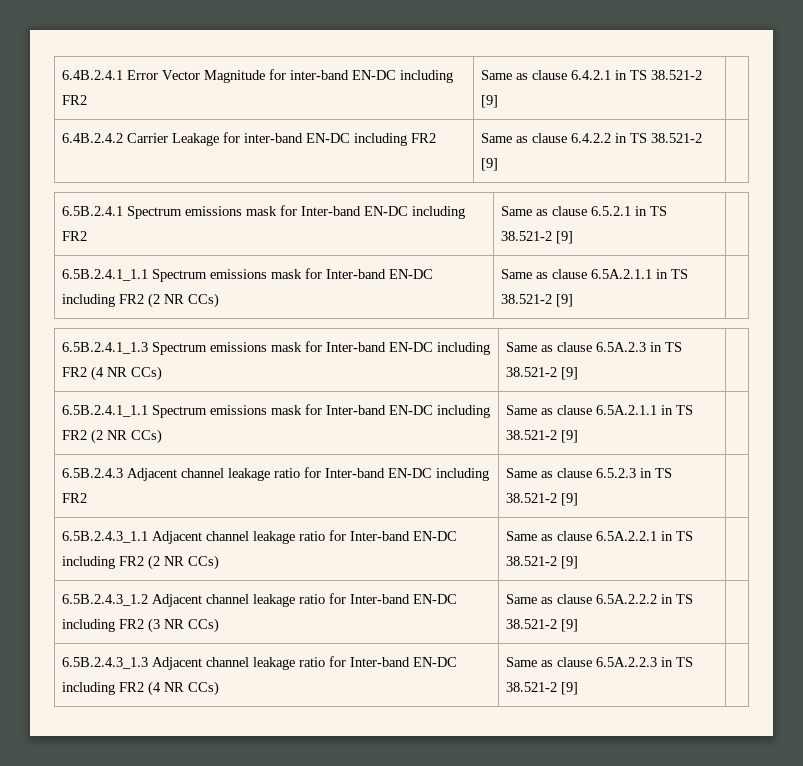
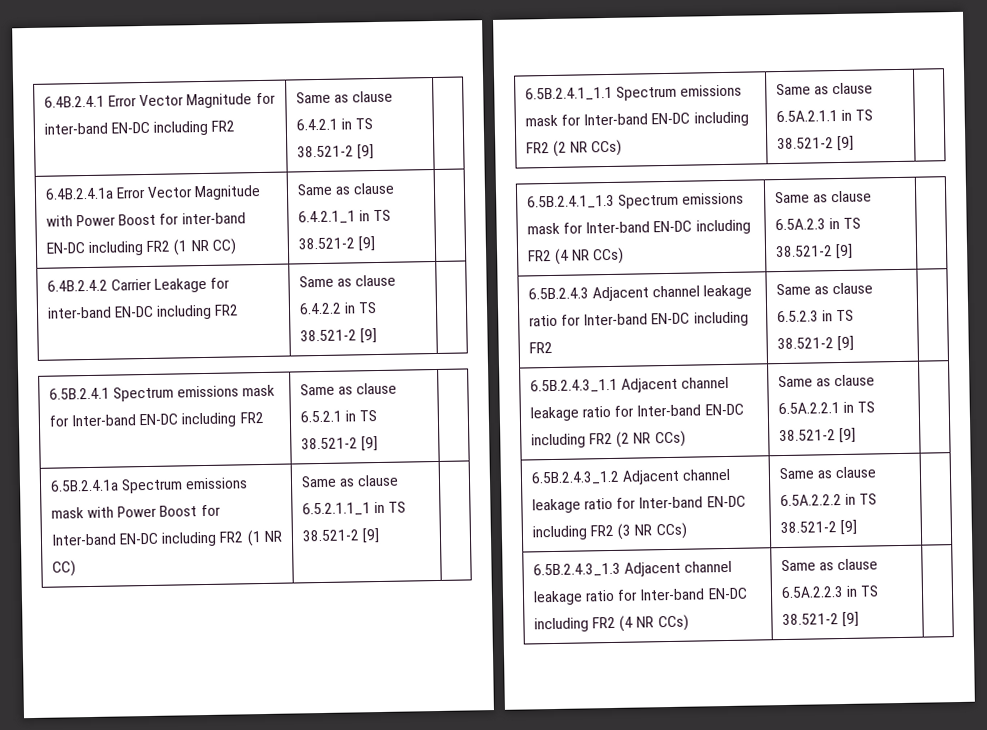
(498, 101) none -> [44,184,262,201] [45,212,246,227] [45,238,237,256] [296,182,396,196] [297,209,392,225] [297,236,376,252] // 6.4B.2.4.1a Error Vector Magnitude with Power Boost for inter-band EN-DC including FR2 (1 NR CC) | Same as clause 6.4.2.1_1 in TS 38.521-2 [9] |
(573, 237) none -> [49,477,249,494] [50,504,221,519] [50,530,283,547] [51,560,76,577] [300,474,400,488] [301,501,407,517] [301,528,380,544] // 6.5B.2.4.1a Spectrum emissions mask with Power Boost for Inter-band EN-DC including FR2 (1 NR CC) | Same as clause 6.5.2.1.1_1 in TS 38.521-2 [9] |
[61,404,490,418] [61,429,162,444] [505,405,693,415] [505,430,578,443] // 6.5B.2.4.1_1.1 Spectrum emissions mask for Inter-band EN-DC including FR2 (2 NR CCs) | Same as clause 6.5A.2.1.1 in TS 38.521-2 [9] | -> (853, 251) none

